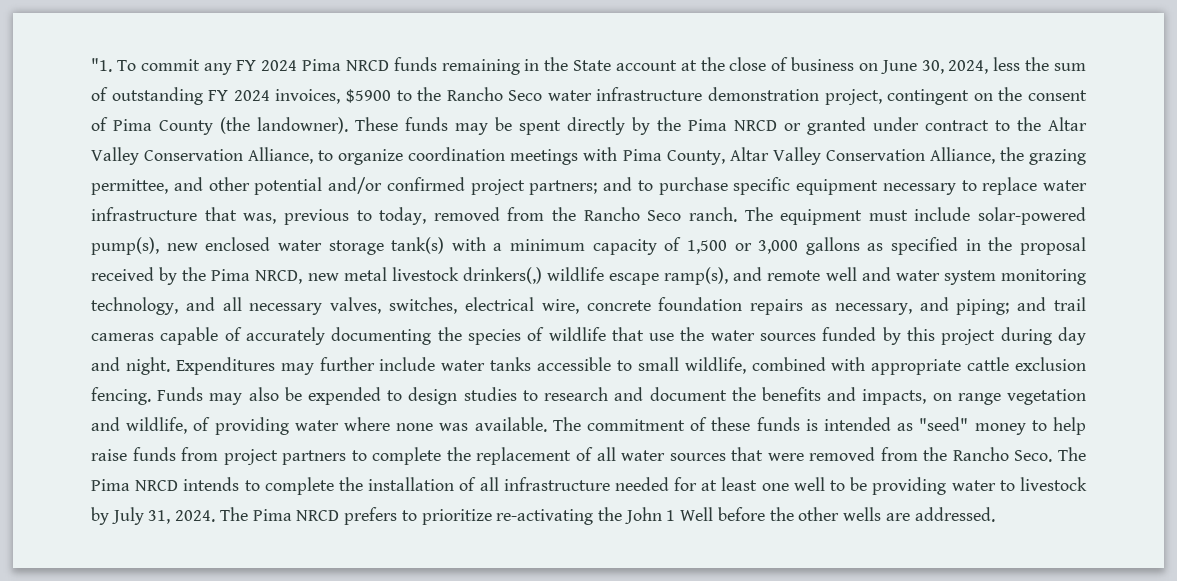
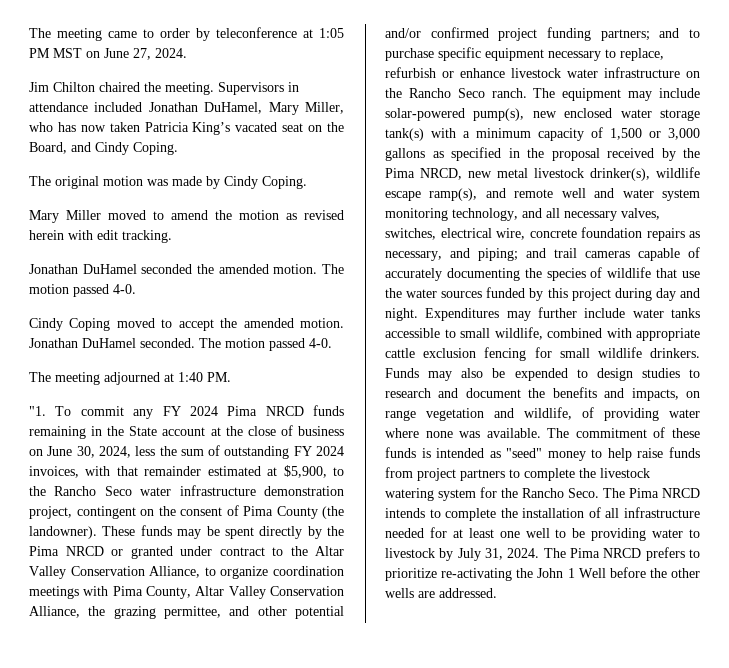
(91, 65) none -> [29,27,344,41] [29,48,187,60] [29,82,299,95] [29,102,344,115] [29,122,344,135] [29,142,178,155] [29,176,307,189] [29,210,344,223] [29,230,172,243] [29,264,344,274] [29,284,136,297] [29,318,344,331] [29,338,332,351] [29,372,231,385] The meeting came to order by teleconference at 1:05 PM MST on June 27, 2024. // Jim Chilton chaired the meeting. Supervisors in attendance included Jonathan DuHamel, Mary Miller, who has now taken Patricia King’s vacated seat on the Board, and Cindy Coping. // The original motion was made by Cindy Coping. // Mary Miller moved to amend the motion as revised herein with edit tracking. // Jonathan DuHamel seconded the amended motion. The motion passed 4-0. // Cindy Coping moved to accept the amended motion. Jonathan DuHamel seconded. The motion passed 4-0. // The meeting adjourned at 1:40 PM. //
[345,89,391,103] $5900 -> [85,465,327,478] with that remainder estimated at $5,900,
(525, 187) none -> [547,27,591,41] funding
[982,177,1087,195] [91,207,545,225] replace water infrastructure that was, previous to today, removed from -> [620,48,664,61] [385,67,700,78] replace, refurbish or enhance livestock water infrastructure on
[868,210,908,221] must -> [628,91,653,101] may
[462,267,542,284] drinkers(,) -> [590,168,650,181] drinker(s),
[91,387,151,405] fencing. -> [484,347,700,361] fencing for small wildlife drinkers.
[476,447,918,465] replacement of all water sources that were removed from -> [600,468,650,478] [385,487,497,501] livestock watering system for

